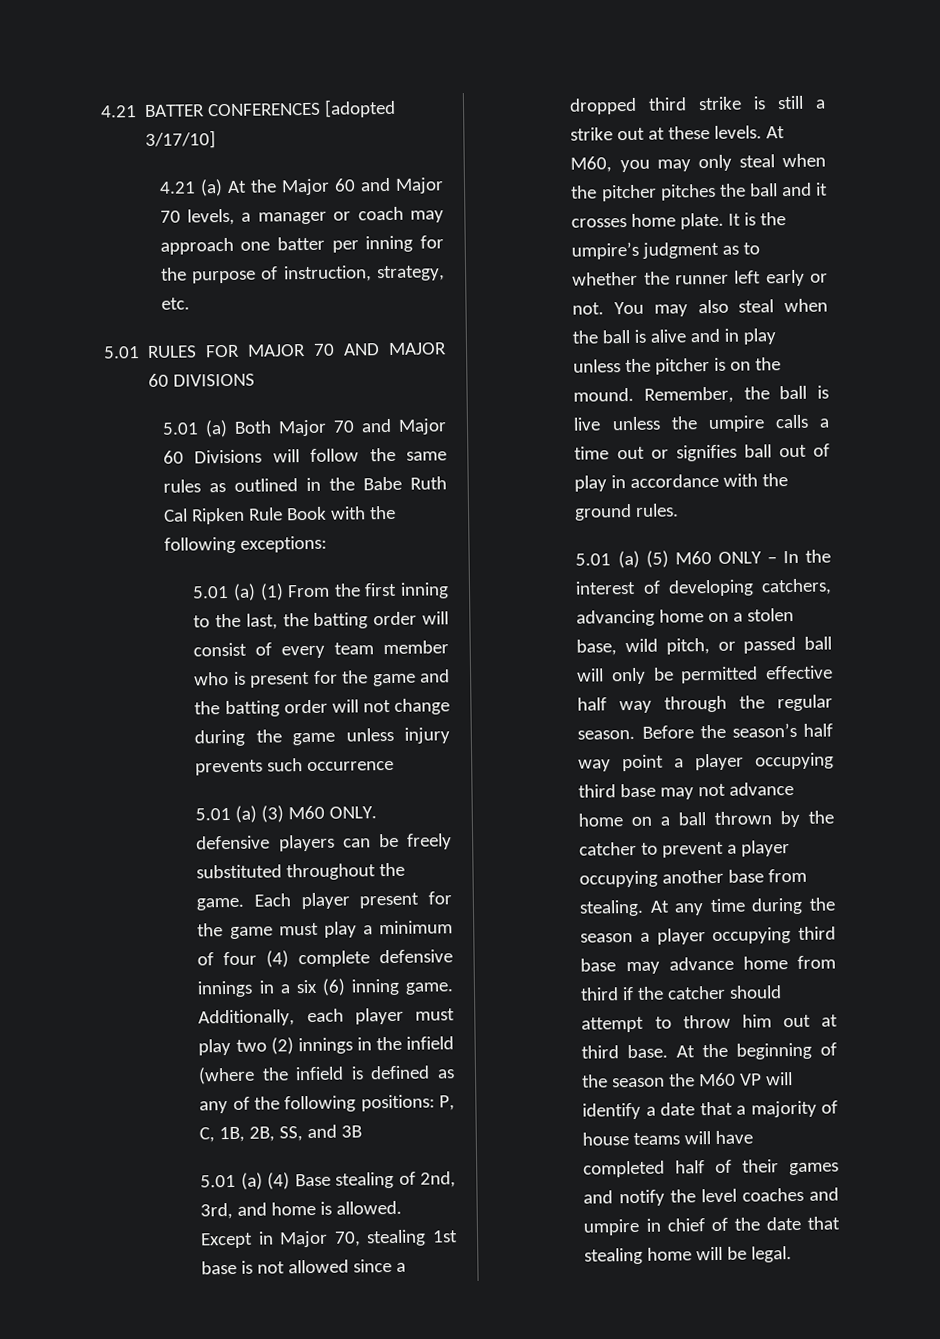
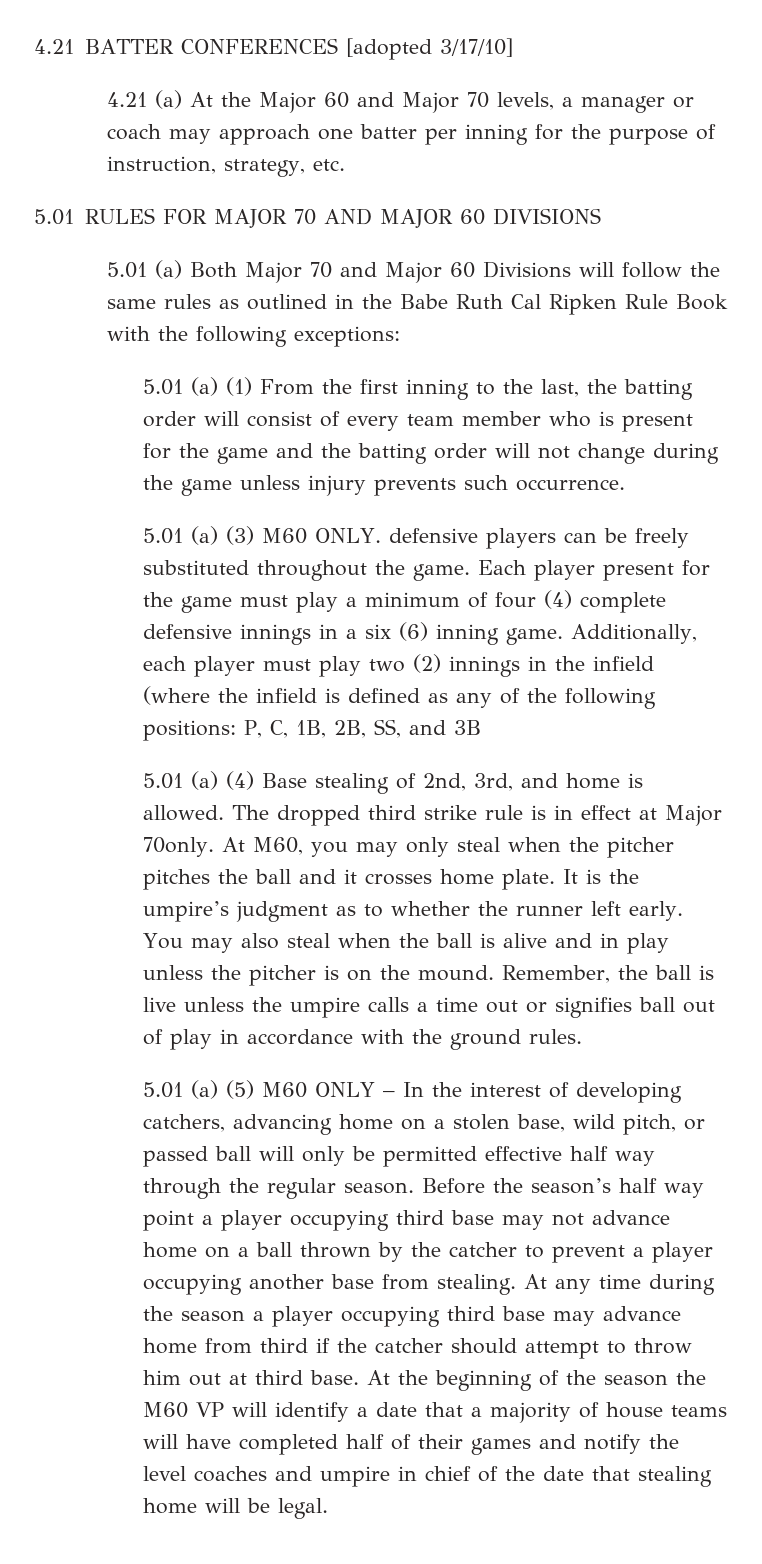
[307,760,395,772] occurrence -> [516,479,626,491] occurrence.
[200,1229,459,1249] [201,1259,407,1275] [569,95,826,115] [570,125,763,141] Except in Major 70, stealing 1st base is not allowed since a dropped third strike is still a strike out at these levels. -> [232,805,723,826] [143,837,215,857] The dropped third strike rule is in effect at Major 70only.
[765,269,828,287] [572,302,605,315] early or not. -> [629,901,684,921] early.

